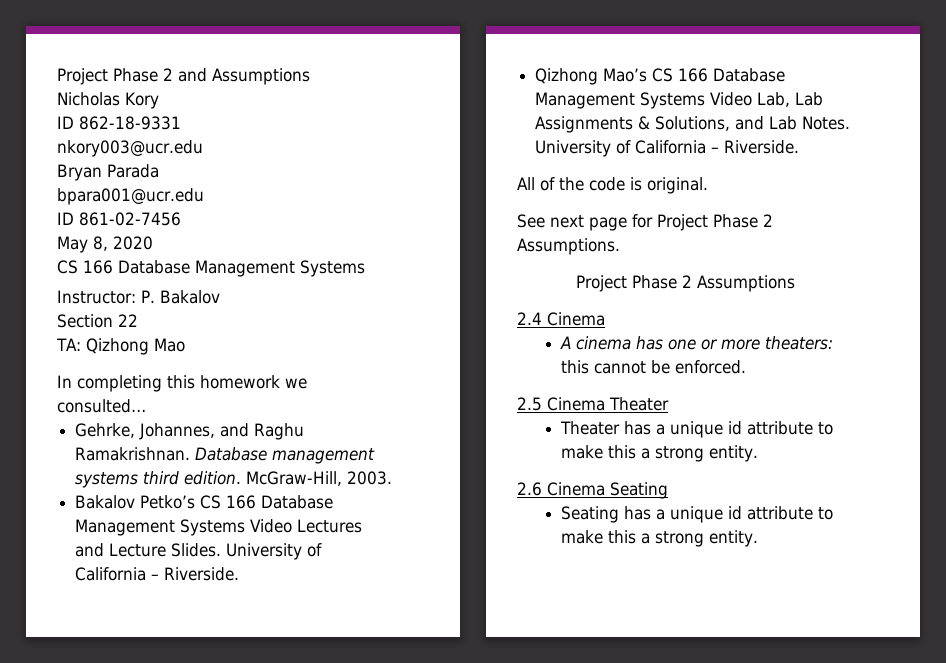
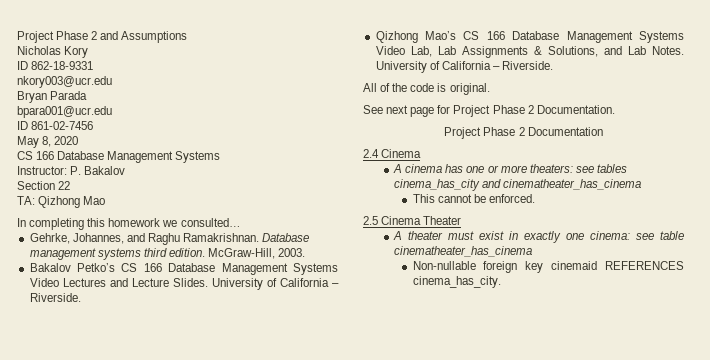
[517,238,620,255] [575,275,795,292] Assumptions. // Project Phase 2 Assumptions -> [536,105,615,114] [444,127,603,139] Documentation. // Project Phase 2 Documentation
[560,360,589,374] this -> [575,164,627,173] [394,179,642,191] [412,194,435,203] see tables cinema_has_city and cinematheater_has_cinema // This
[559,421,833,438] [560,445,758,462] [517,482,668,499] [560,506,833,523] [560,530,758,547] Theater has a unique id attribute to make this a strong entity. // 2.6 Cinema Seating // Seating has a unique id attribute to make this a strong entity. -> [393,231,684,243] [394,246,533,257] [412,261,684,273] [412,276,501,288] A theater must exist in exactly one cinema: see table cinematheater_has_cinema // Non-nullable foreign key cinemaid REFERENCES cinema_has_city.

